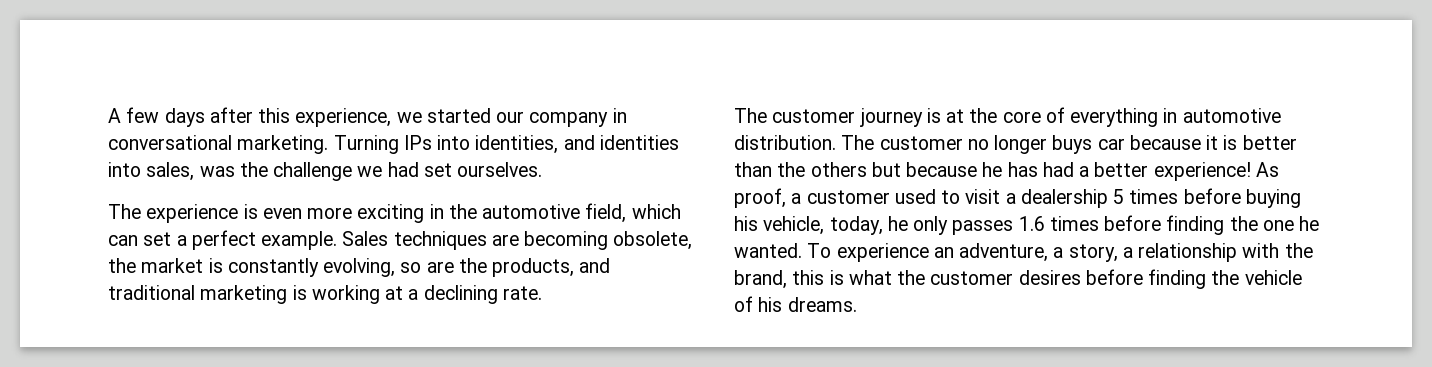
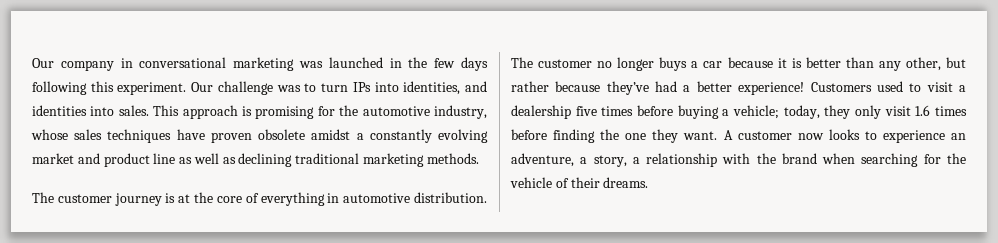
[108,107,627,127] [108,135,399,154] A few days after this experience, we started our company in conversational marketing. Turning -> [32,57,489,71] [32,81,349,95] Our company in conversational marketing was launched in the few days following this experiment. Our challenge was to turn
[146,162,543,181] [108,203,681,223] [108,230,693,250] [108,258,611,277] [108,285,542,304] sales, was the challenge we had set ourselves. // The experience is even more exciting in the automotive field, which can set a perfect example. Sales techniques are becoming obsolete, the market is constantly evolving, so are the products, and traditional marketing is working at a declining rate. -> [118,105,487,119] [31,129,489,143] [32,153,479,167] sales. This approach is promising for the automotive industry, whose sales techniques have proven obsolete amidst a constantly evolving market and product line as well as declining traditional marketing methods.
(1093, 144) none -> [691,61,699,68] a
[777,162,1279,181] [734,188,890,208] the others but because he has had a better experience! As proof, a customer -> [878,57,966,71] [511,81,872,95] any other, but rather because they’ve had a better experience! Customers
[1113,189,1125,204] 5 -> [575,106,597,116] five
[734,216,1014,235] his vehicle, today, he only passes -> [722,105,911,119] a vehicle; today, they only visit
[1299,216,1320,231] [734,243,832,258] he wanted. To -> [652,129,877,143] they want. A customer now looks to
[734,269,1207,289] brand, this is what the customer desires before finding -> [781,153,941,167] brand when searching for
[758,297,783,312] his -> [570,177,600,188] their

